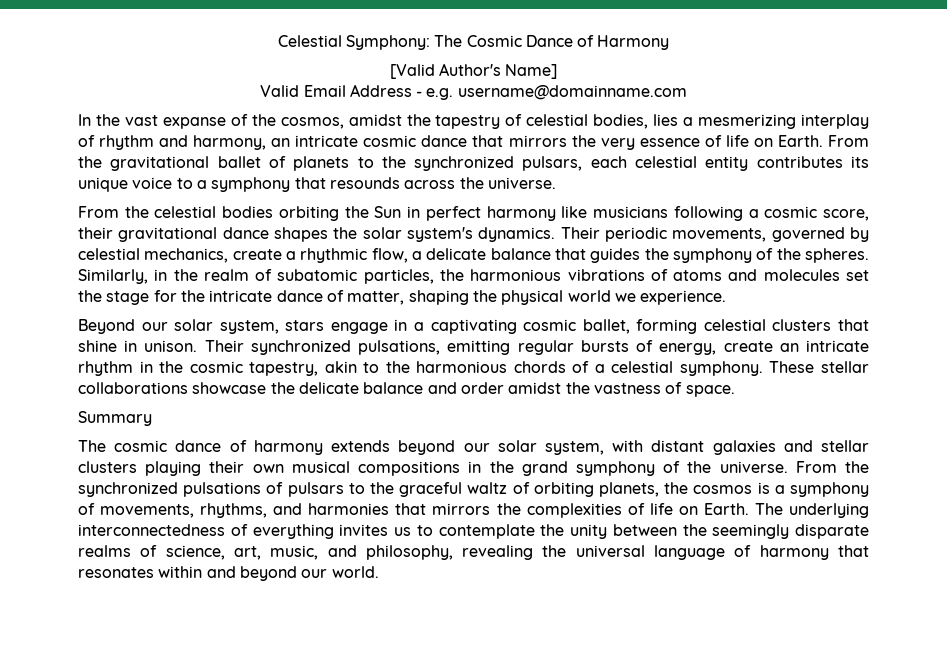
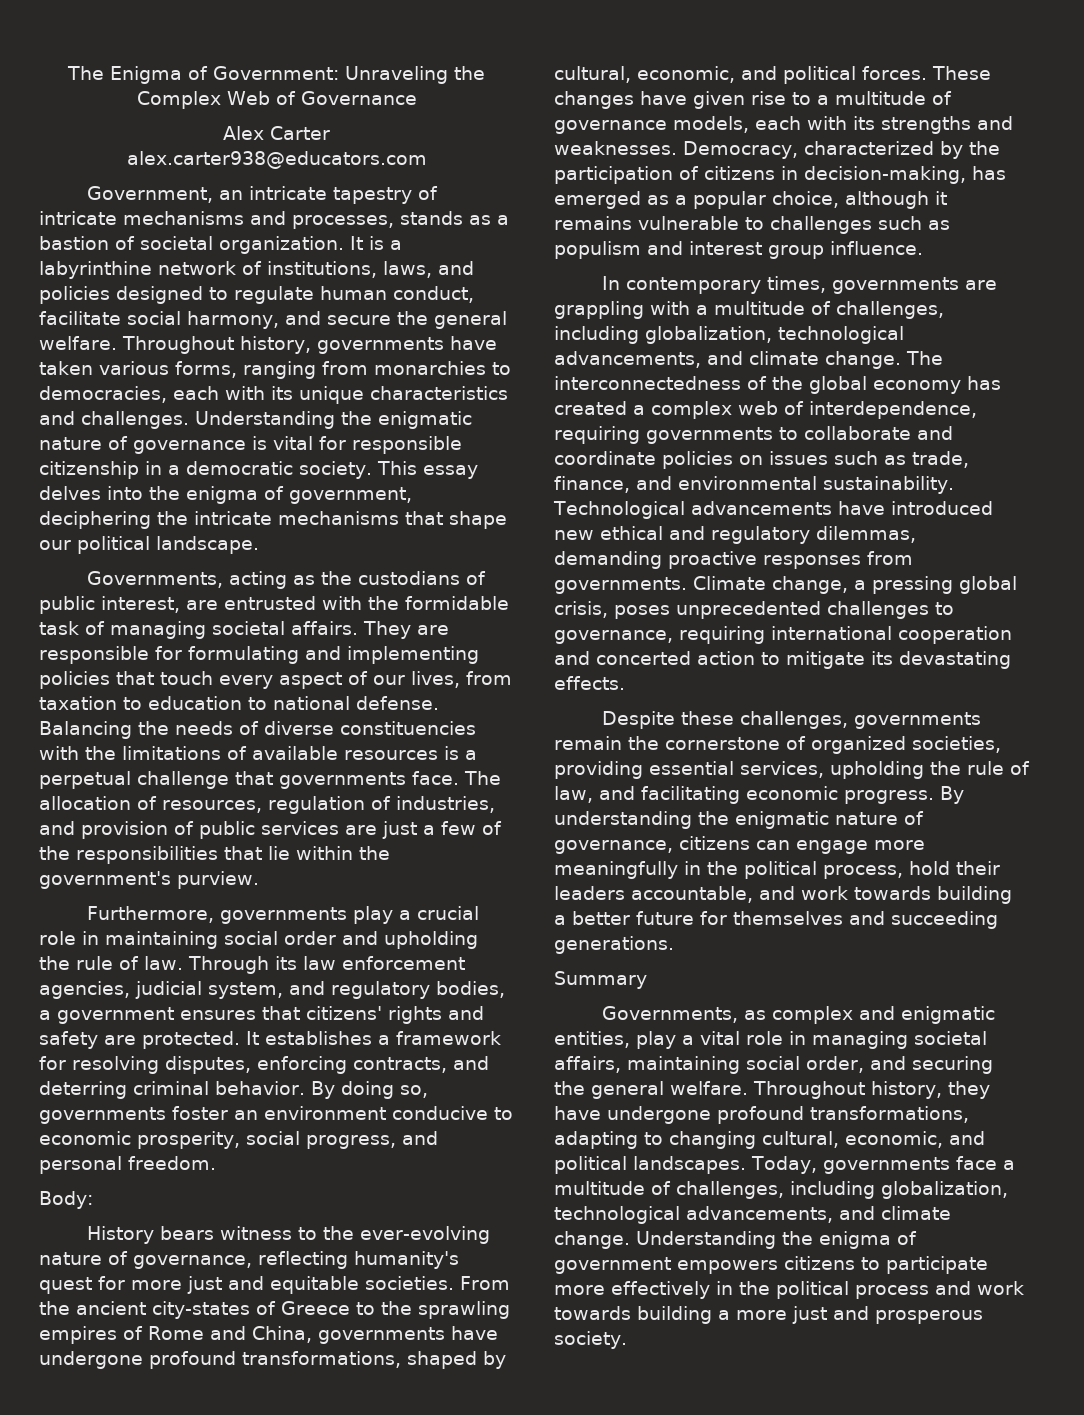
[277,35,670,50] [389,63,558,79] [260,84,687,100] [78,114,869,129] [78,135,869,150] [78,156,869,171] [78,177,556,192] [78,206,870,221] [78,227,870,242] [78,248,870,263] [78,269,870,284] [78,290,727,305] [78,319,869,334] [78,340,870,355] [78,361,869,376] [78,382,735,397] [78,411,152,426] [78,440,869,455] [78,461,869,476] [78,482,870,497] [78,503,869,518] [78,524,869,539] [78,545,869,560] [78,566,379,581] Celestial Symphony: The Cosmic Dance of Harmony // [Valid Author's Name] // Valid Email Address - e.g. username@domainname.com // In the vast expanse of the cosmos, amidst the tapestry of celestial bodies, lies a mesmerizing interplay of rhythm and harmony, an intricate cosmic dance that mirrors the very essence of life on Earth. From the gravitational ballet of planets to the synchronized pulsars, each celestial entity contributes its unique voice to a symphony that resounds across the universe. // From the celestial bodies orbiting the Sun in perfect harmony like musicians following a cosmic score, their gravitational dance shapes the solar system's dynamics. Their periodic movements, governed by celestial mechanics, create a rhythmic flow, a delicate balance that guides the symphony of the spheres. Similarly, in the realm of subatomic particles, the harmonious vibrations of atoms and molecules set the stage for the intricate dance of matter, shaping the physical world we experience. // Beyond our solar system, stars engage in a captivating cosmic ballet, forming celestial clusters that shine in unison. Their synchronized pulsations, emitting regular bursts of energy, create an intricate rhythm in the cosmic tapestry, akin to the harmonious chords of a celestial symphony. These stellar collaborations showcase the delicate balance and order amidst the vastness of space. // Summary // The cosmic dance of harmony extends beyond our solar system, with distant galaxies and stellar clusters playing their own musical compositions in the grand symphony of the universe. From the synchronized pulsations of pulsars to the graceful waltz of orbiting planets, the cosmos is a symphony of movements, rhythms, and harmonies that mirrors the complexities of life on Earth. The underlying interconnectedness of everything invites us to contemplate the unity between the seemingly disparate realms of science, art, music, and philosophy, revealing the universal language of harmony that resonates within and beyond our world. -> [67,66,485,84] [136,91,417,109] [223,126,330,140] [126,151,427,169] [86,186,438,204] [39,211,509,229] [39,236,402,254] [39,261,474,279] [39,286,474,304] [39,311,507,329] [39,336,497,354] [39,361,511,379] [39,386,508,404] [39,411,472,429] [39,436,462,454] [39,461,478,479] [39,486,412,504] [39,511,507,529] [39,536,259,554] [86,571,486,589] [39,596,509,614] [39,621,449,639] [39,646,479,664] [39,671,512,689] [39,696,439,710] [39,721,476,739] [39,746,477,760] [39,771,501,789] [39,796,495,814] [39,821,502,839] [39,846,390,864] [39,871,259,889] [86,906,479,924] [39,931,478,949] [39,956,465,974] [39,981,505,999] [39,1006,484,1024] [39,1031,501,1049] [39,1056,489,1074] [39,1081,428,1099] [39,1106,513,1124] [39,1131,438,1149] [39,1156,216,1174] [39,1191,93,1209] [86,1226,490,1244] [39,1251,459,1269] [39,1276,510,1294] [39,1301,510,1319] [39,1326,498,1344] [39,1351,506,1369] [554,66,991,84] [554,91,952,109] [554,116,1013,134] [554,141,1000,159] [554,166,1006,184] [554,191,947,209] [554,216,950,234] [554,241,923,259] [601,276,997,294] [554,301,944,319] [554,326,904,344] [554,351,943,369] [554,376,1001,394] [554,401,977,419] [554,426,953,444] [554,451,969,469] [554,476,954,494] [553,501,993,519] [554,526,916,544] [554,551,913,569] [554,576,1017,594] [554,601,954,619] [554,626,1012,644] [554,651,1011,669] [554,676,625,690] [601,711,981,729] [554,736,1001,754] [554,761,1030,779] [554,786,964,804] [554,811,924,829] [554,836,925,854] [554,861,1000,879] [554,886,1012,904] [554,911,998,929] [554,936,674,954] [554,971,647,989] [601,1006,995,1024] [554,1031,987,1049] [554,1056,993,1074] [554,1081,990,1099] [554,1106,969,1124] [554,1131,985,1149] [554,1156,1015,1174] [554,1181,1008,1199] [554,1206,951,1224] [554,1231,917,1249] [554,1256,988,1274] [554,1281,1024,1299] [554,1306,983,1324] [554,1331,627,1349] The Enigma of Government: Unraveling the Complex Web of Governance // Alex Carter // alex.carter938@educators.com // Government, an intricate tapestry of intricate mechanisms and processes, stands as a bastion of societal organization. It is a labyrinthine network of institutions, laws, and policies designed to regulate human conduct, facilitate social harmony, and secure the general welfare. Throughout history, governments have taken various forms, ranging from monarchies to democracies, each with its unique characteristics and challenges. Understanding the enigmatic nature of governance is vital for responsible citizenship in a democratic society. This essay delves into the enigma of government, deciphering the intricate mechanisms that shape our political landscape. // Governments, acting as the custodians of public interest, are entrusted with the formidable task of managing societal affairs. They are responsible for formulating and implementing policies that touch every aspect of our lives, from taxation to education to national defense. Balancing the needs of diverse constituencies with the limitations of available resources is a perpetual challenge that governments face. The allocation of resources, regulation of industries, and provision of public services are just a few of the responsibilities that lie within the government's purview. // Furthermore, governments play a crucial role in maintaining social order and upholding the rule of law. Through its law enforcement agencies, judicial system, and regulatory bodies, a government ensures that citizens' rights and safety are protected. It establishes a framework for resolving disputes, enforcing contracts, and deterring criminal behavior. By doing so, governments foster an environment conducive to economic prosperity, social progress, and personal freedom. // Body: // History bears witness to the ever-evolving nature of governance, reflecting humanity's quest for more just and equitable societies. From the ancient city-states of Greece to the sprawling empires of Rome and China, governments have undergone profound transformations, shaped by cultural, economic, and political forces. These changes have given rise to a multitude of governance models, each with its strengths and weaknesses. Democracy, characterized by the participation of citizens in decision-making, has emerged as a popular choice, although it remains vulnerable to challenges such as populism and interest group influence. // In contemporary times, governments are grappling with a multitude of challenges, including globalization, technological advancements, and climate change. The interconnectedness of the global economy has created a complex web of interdependence, requiring governments to collaborate and coordinate policies on issues such as trade, finance, and environmental sustainability. Technological advancements have introduced new ethical and regulatory dilemmas, demanding proactive responses from governments. Climate change, a pressing global crisis, poses unprecedented challenges to governance, requiring international cooperation and concerted action to mitigate its devastating effects. // Despite these challenges, governments remain the cornerstone of organized societies, providing essential services, upholding the rule of law, and facilitating economic progress. By understanding the enigmatic nature of governance, citizens can engage more meaningfully in the political process, hold their leaders accountable, and work towards building a better future for themselves and succeeding generations. // Summary // Governments, as complex and enigmatic entities, play a vital role in managing societal affairs, maintaining social order, and securing the general welfare. Throughout history, they have undergone profound transformations, adapting to changing cultural, economic, and political landscapes. Today, governments face a multitude of challenges, including globalization, technological advancements, and climate change. Understanding the enigma of government empowers citizens to participate more effectively in the political process and work towards building a more just and prosperous society.

